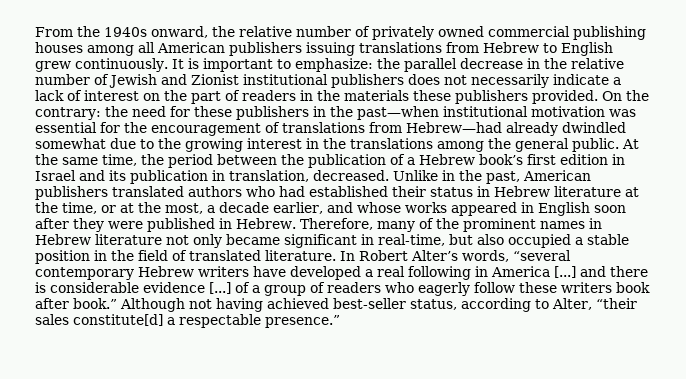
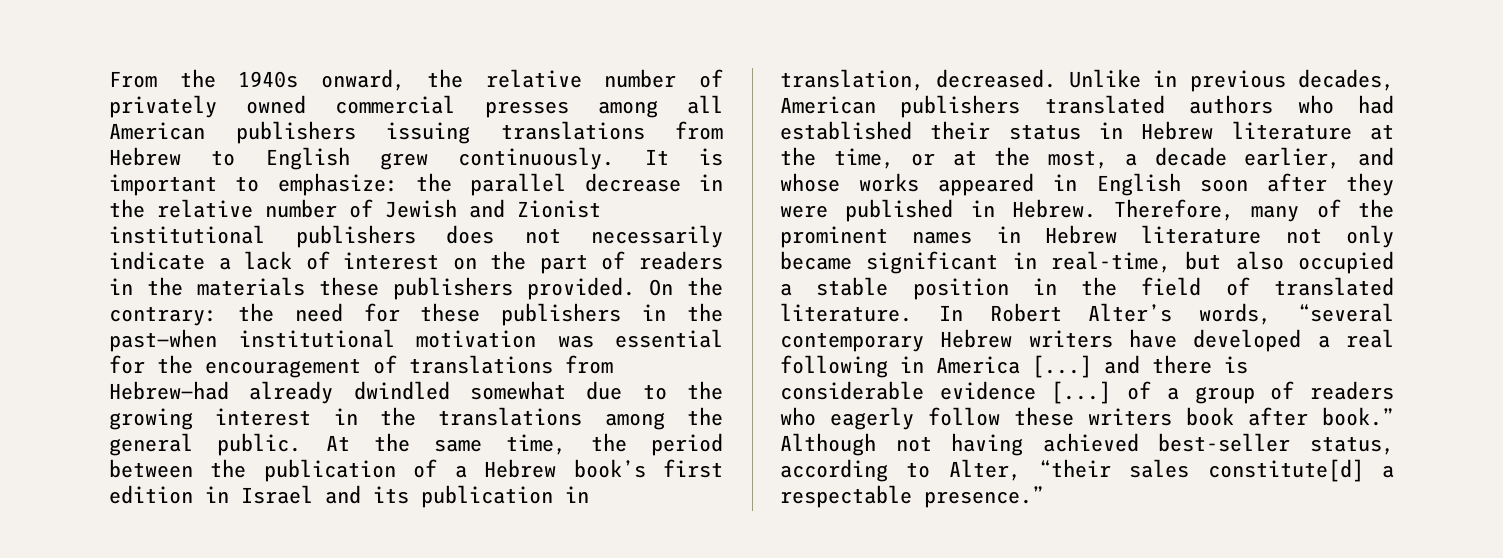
[573,26,646,40] [35,42,83,53] publishing houses -> [484,101,569,118] presses
[459,170,520,184] the past, -> [1189,69,1394,92] previous decades,

